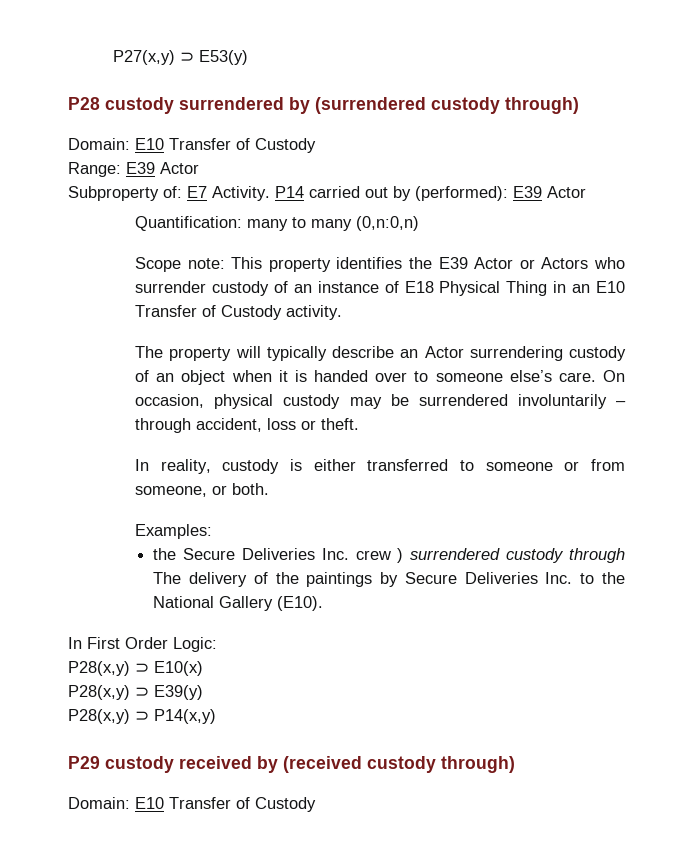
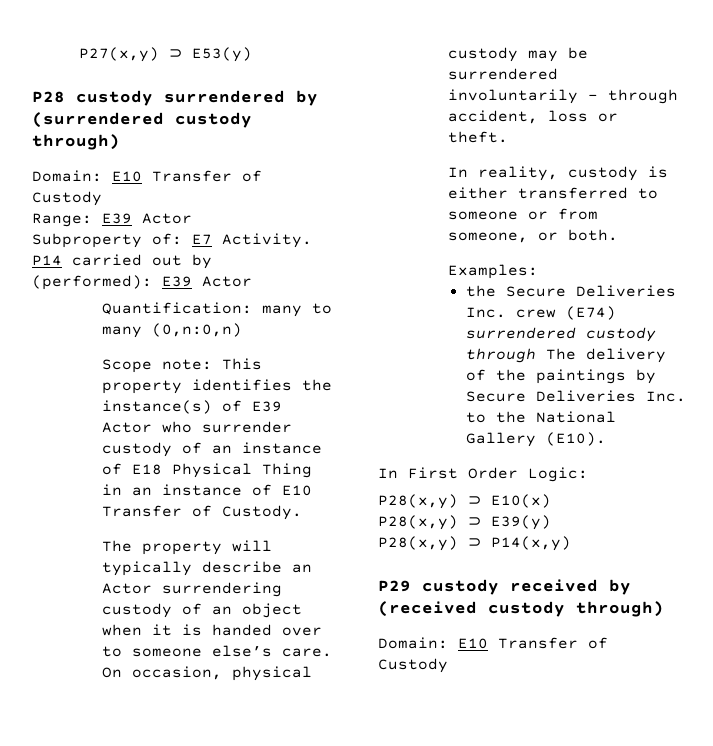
[438,257,589,269] E39 Actor or Actors -> [102,400,283,414] [102,422,153,433] instance(s) of E39 Actor
[596,281,625,293] [135,305,343,320] E10 Transfer of Custody activity. -> [162,484,313,496] [102,505,303,520] instance of E10 Transfer of Custody.
[397,548,404,563] ) -> [565,306,616,320] (E74)

